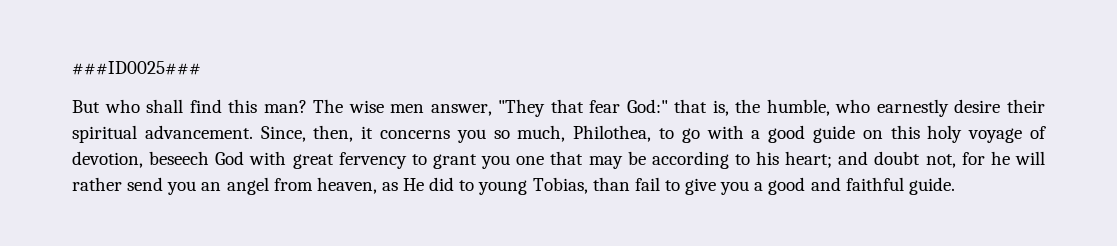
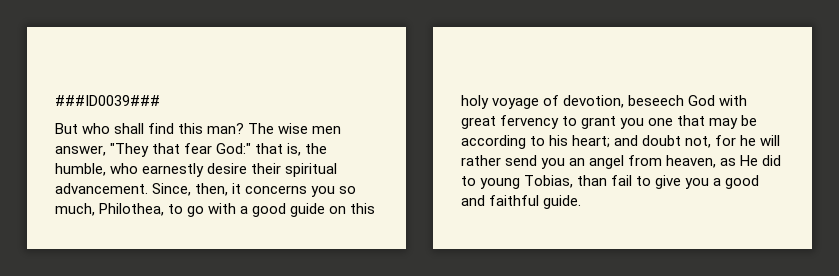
[72,61,201,75] ###ID0025### -> [55,95,160,106] ###ID0039###

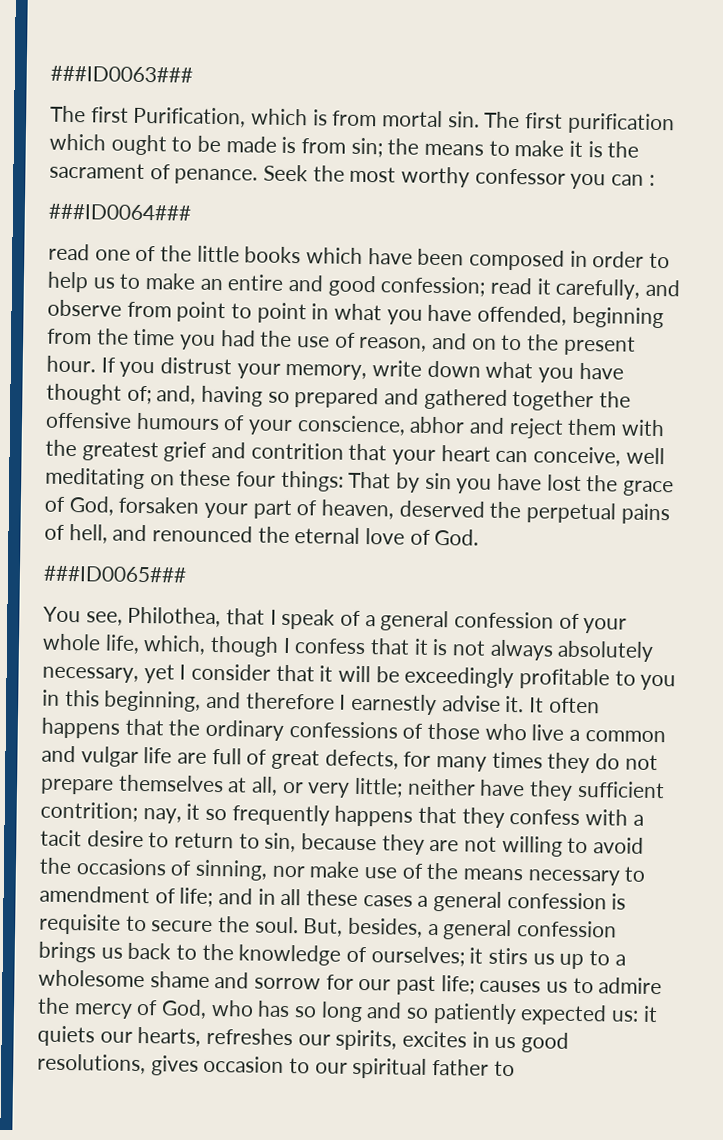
[55,95,160,106] [55,123,342,134] [55,143,328,157] [55,163,338,177] [55,183,357,197] [55,203,376,217] [461,95,748,109] [461,115,758,129] [461,135,781,149] [461,155,782,169] [461,175,760,189] [461,195,582,209] ###ID0039### // But who shall find this man? The wise men answer, "They that fear God:" that is, the humble, who earnestly desire their spiritual advancement. Since, then, it concerns you so much, Philothea, to go with a good guide on this holy voyage of devotion, beseech God with great fervency to grant you one that may be according to his heart; and doubt not, for he will rather send you an angel from heaven, as He did to young Tobias, than fail to give you a good and faithful guide. -> [50,65,193,83] [50,105,675,135] [49,133,640,158] [49,162,655,190] [48,203,191,221] [48,243,671,271] [47,271,681,300] [47,299,664,329] [47,328,636,356] [46,355,624,383] [46,383,632,412] [45,411,666,439] [45,439,665,467] [45,467,675,497] [44,496,670,525] [44,524,480,546] [43,565,187,583] [43,606,628,634] [42,633,655,662] [42,663,677,691] [42,689,600,716] [41,717,666,743] [41,745,658,774] [40,774,665,801] [40,801,644,828] [40,829,645,857] [39,857,646,886] [39,885,627,912] [39,913,618,941] [38,941,626,970] [38,969,663,996] [37,997,658,1026] [37,1025,570,1053] [37,1053,515,1079] ###ID0063### // The first Purification, which is from mortal sin. The first purification which ought to be made is from sin; the means to make it is the sacrament of penance. Seek the most worthy confessor you can : // ###ID0064### // read one of the little books which have been composed in order to help us to make an entire and good confession; read it carefully, and observe from point to point in what you have offended, beginning from the time you had the use of reason, and on to the present hour. If you distrust your memory, write down what you have thought of; and, having so prepared and gathered together the offensive humours of your conscience, abhor and reject them with the greatest grief and contrition that your heart can conceive, well meditating on these four things: That by sin you have lost the grace of God, forsaken your part of heaven, deserved the perpetual pains of hell, and renounced the eternal love of God. // ###ID0065### // You see, Philothea, that I speak of a general confession of your whole life, which, though I confess that it is not always absolutely necessary, yet I consider that it will be exceedingly profitable to you in this beginning, and therefore I earnestly advise it. It often happens that the ordinary confessions of those who live a common and vulgar life are full of great defects, for many times they do not prepare themselves at all, or very little; neither have they sufficient contrition; nay, it so frequently happens that they confess with a tacit desire to return to sin, because they are not willing to avoid the occasions of sinning, nor make use of the means necessary to amendment of life; and in all these cases a general confession is requisite to secure the soul. But, besides, a general confession brings us back to the knowledge of ourselves; it stirs us up to a wholesome shame and sorrow for our past life; causes us to admire the mercy of God, who has so long and so patiently expected us: it quiets our hearts, refreshes our spirits, excites in us good resolutions, gives occasion to our spiritual father to

